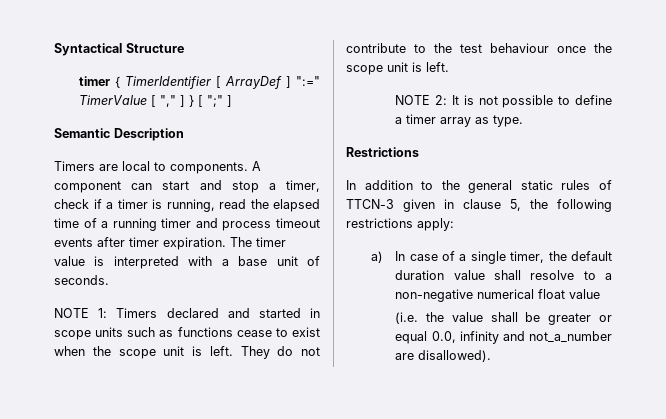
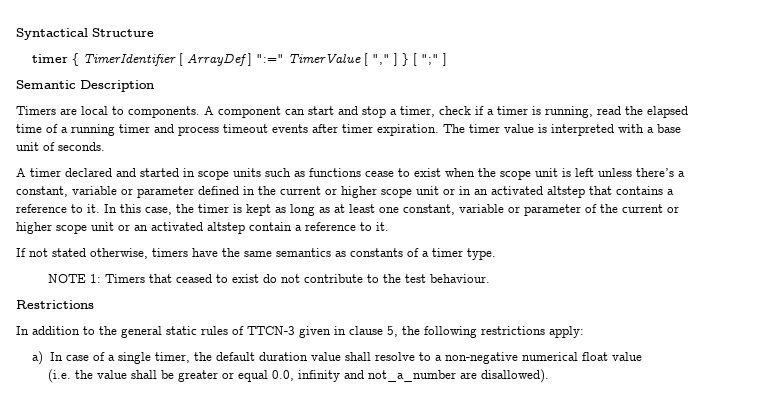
[54,308,158,318] NOTE 1: Timers -> [16,168,61,177] A timer
[209,346,270,359] left. They -> [575,168,685,177] [16,186,674,198] [16,204,679,216] [16,222,389,234] [16,248,496,260] [48,274,260,283] left unless there’s a constant, variable or parameter defined in the current or higher scope unit or in an activated altstep that contains a reference to it. In this case, the timer is kept as long as at least one constant, variable or parameter of the current or higher scope unit or an activated altstep contain a reference to it. // If not stated otherwise, timers have the same semantics as constants of a timer type. // NOTE 1: Timers that ceased to exist
[490,43,612,53] [346,62,449,75] [395,95,612,108] [395,114,524,127] behaviour once the scope unit is left. // NOTE 2: It is not possible to define a timer array as type. -> [430,274,491,283] behaviour.

